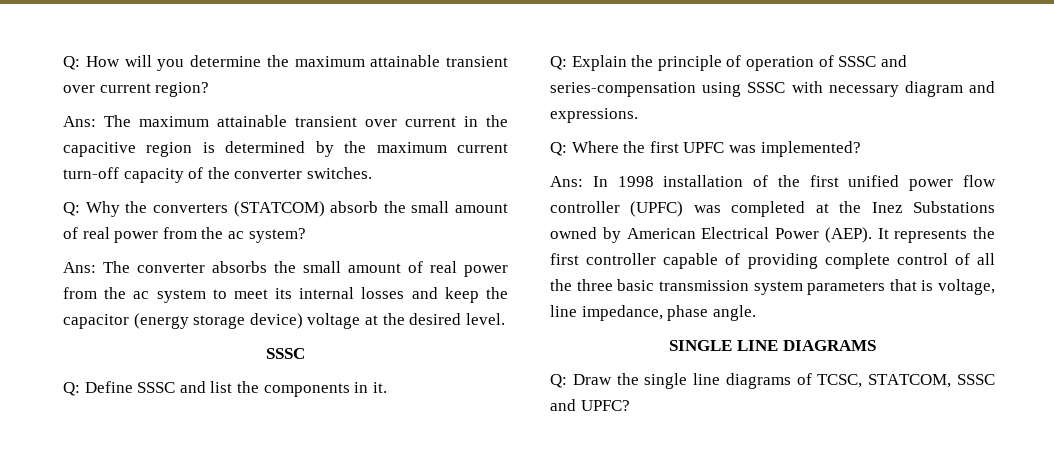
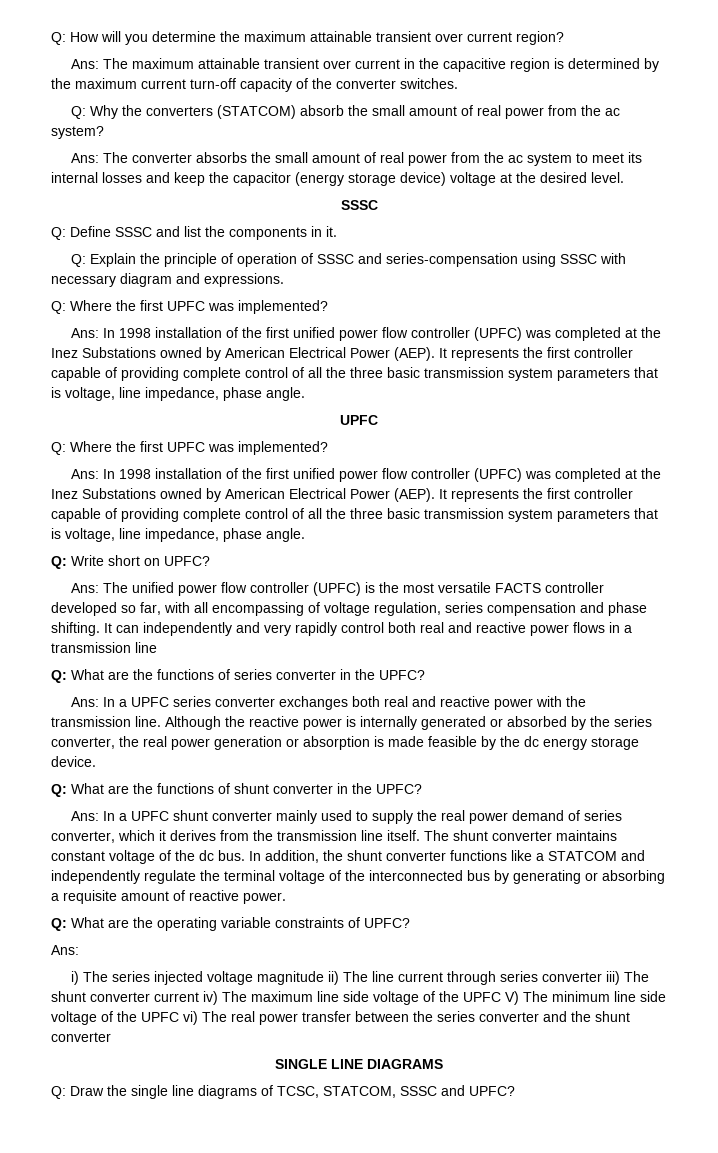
(756, 313) none -> [340,415,378,425] [51,441,328,455] [70,468,661,482] [51,488,633,502] [51,508,658,522] [51,528,305,542] [51,555,210,569] [70,582,604,596] [51,602,647,616] [51,622,632,636] [51,642,157,653] [51,669,425,683] [70,696,586,710] [51,716,652,730] [51,736,639,750] [51,756,96,767] [51,783,422,797] [70,810,622,824] [51,830,617,843] [51,850,645,864] [51,870,665,884] [51,890,286,904] [51,917,410,931] [51,945,79,955] [70,971,649,985] [51,991,666,1005] [51,1011,630,1025] [51,1032,111,1042] // UPFC // Q: Where the first UPFC was implemented? // Ans: In 1998 installation of the first unified power flow controller (UPFC) was completed at the Inez Substations owned by American Electrical Power (AEP). It represents the first controller capable of providing complete control of all the three basic transmission system parameters that is voltage, line impedance, phase angle. // Q: Write short on UPFC? // Ans: The unified power flow controller (UPFC) is the most versatile FACTS controller developed so far, with all encompassing of voltage regulation, series compensation and phase shifting. It can independently and very rapidly control both real and reactive power flows in a transmission line // Q: What are the functions of series converter in the UPFC? // Ans: In a UPFC series converter exchanges both real and reactive power with the transmission line. Although the reactive power is internally generated or absorbed by the series converter, the real power generation or absorption is made feasible by the dc energy storage device. // Q: What are the functions of shunt converter in the UPFC? // Ans: In a UPFC shunt converter mainly used to supply the real power demand of series converter, which it derives from the transmission line itself. The shunt converter maintains constant voltage of the dc bus. In addition, the shunt converter functions like a STATCOM and independently regulate the terminal voltage of the interconnected bus by generating or absorbing a requisite amount of reactive power. // Q: What are the operating variable constraints of UPFC? // Ans: // i) The series injected voltage magnitude ii) The line current through series converter iii) The shunt converter current iv) The maximum line side voltage of the UPFC V) The minimum line side voltage of the UPFC vi) The real power transfer between the series converter and the shunt converter

